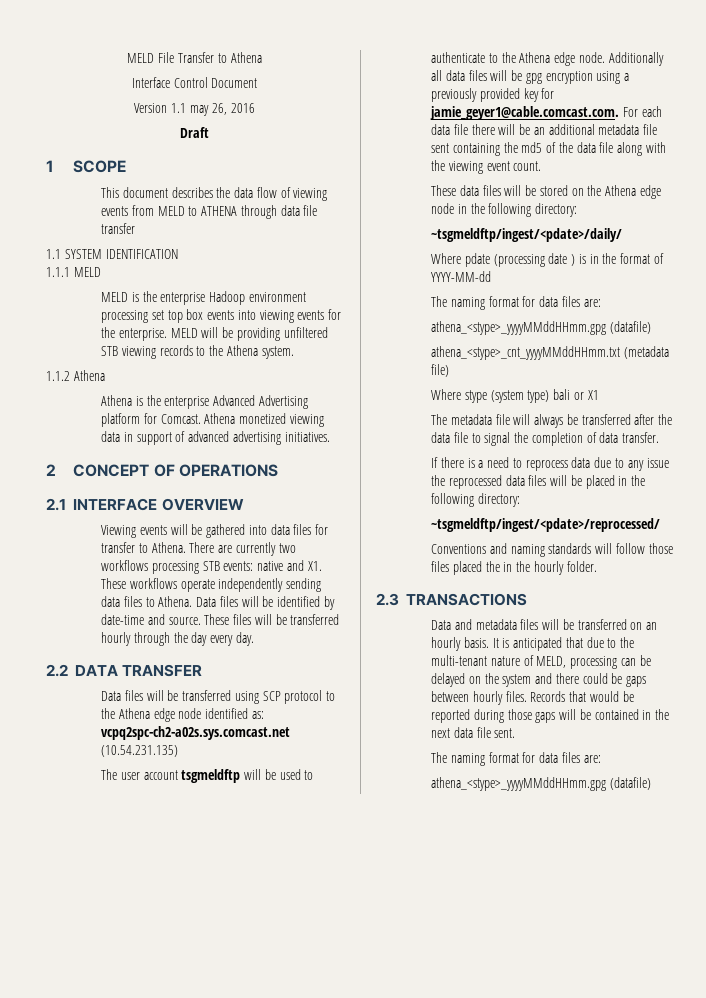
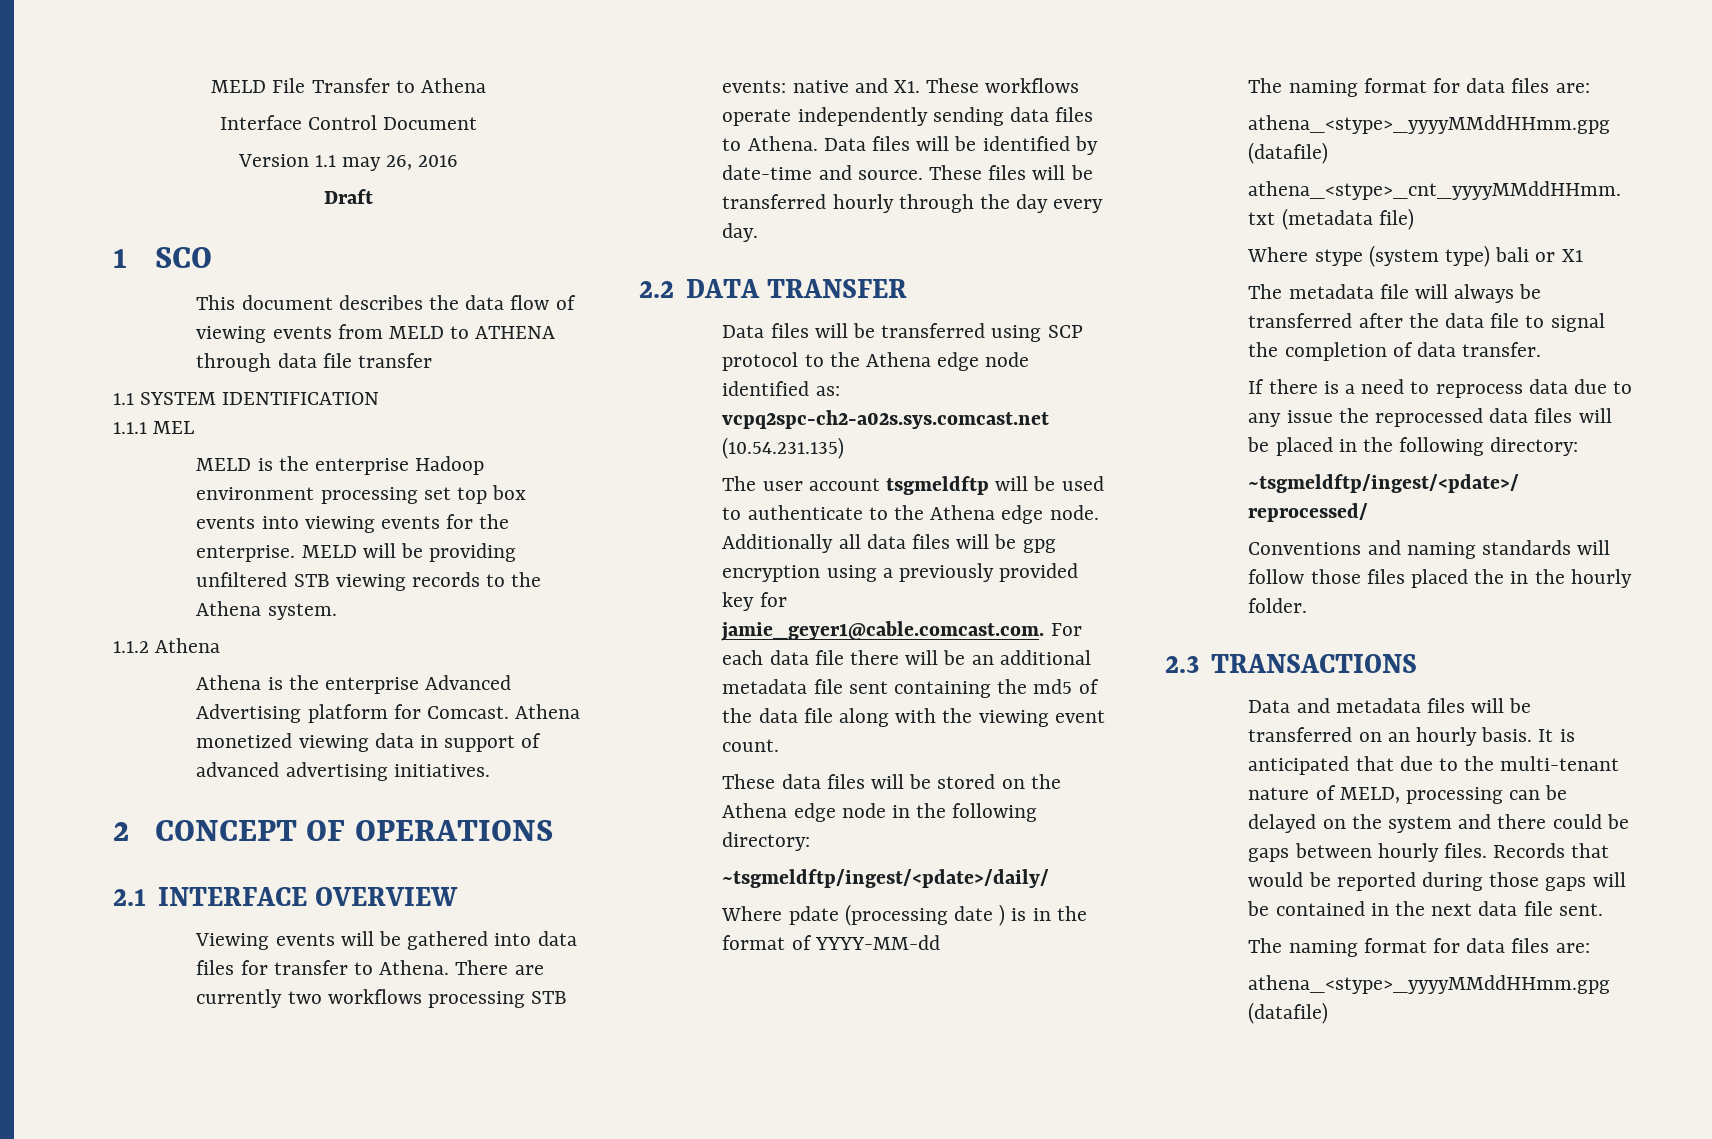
[73,160,127,173] SCOPE -> [154,247,212,268] SCO
[73,267,101,277] MELD -> [153,421,195,434] MEL

